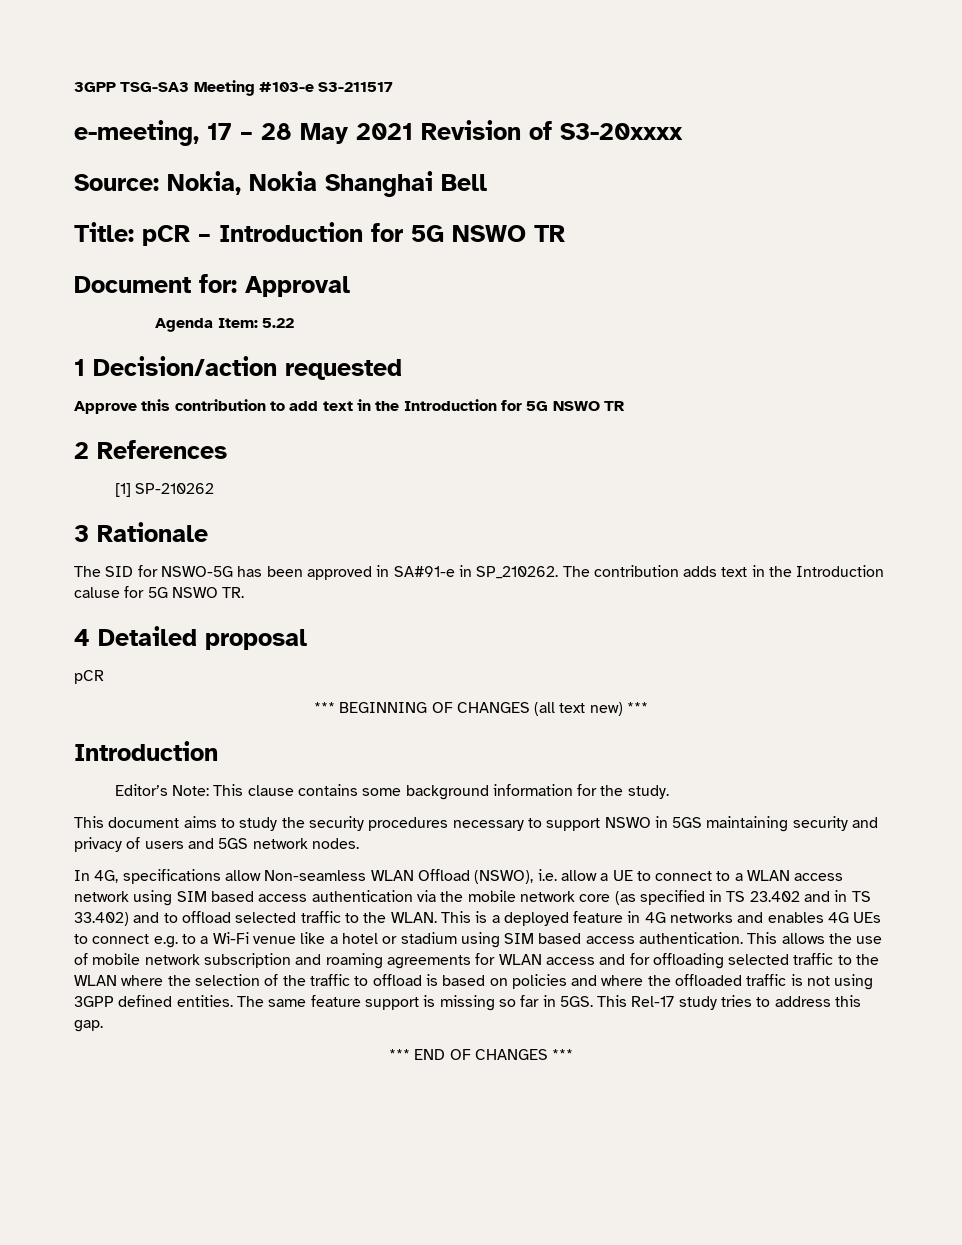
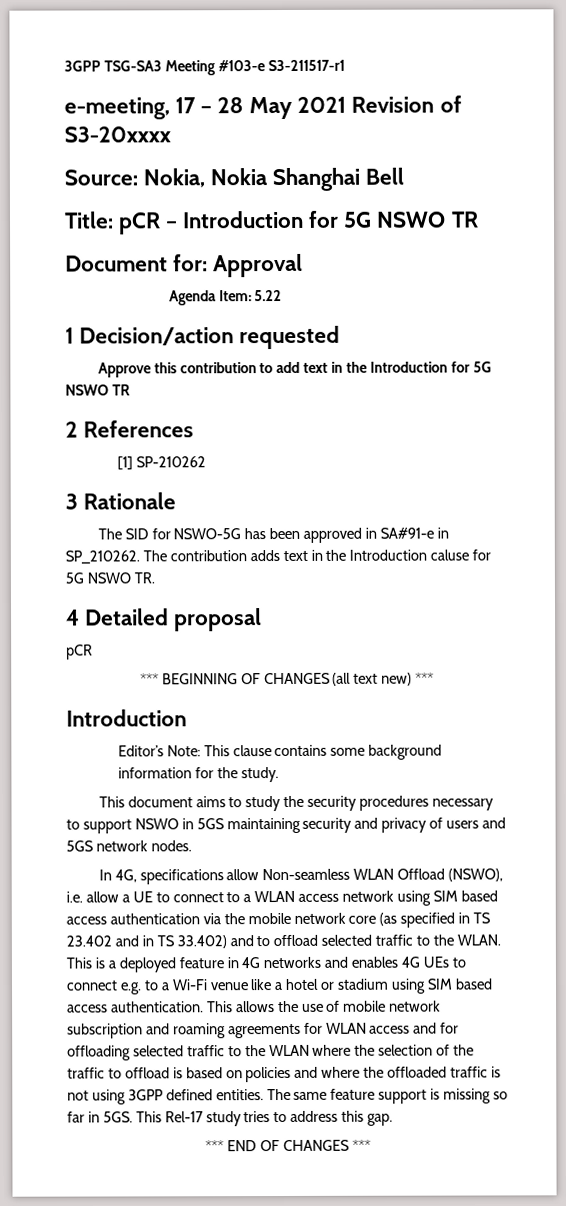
[318,82,394,92] S3-211517 -> [267,59,345,72] S3-211517-r1

